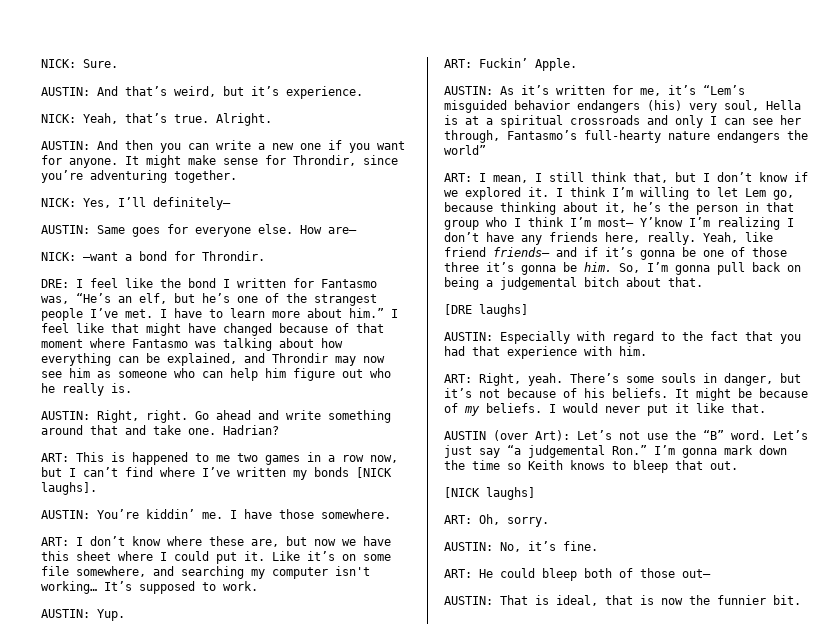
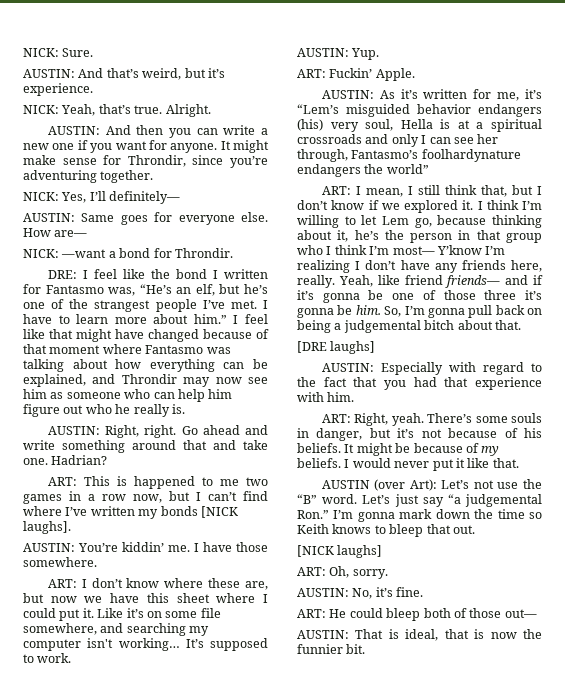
[584,130,710,143] full-hearty nature -> [421,149,521,162] foolhardynature

